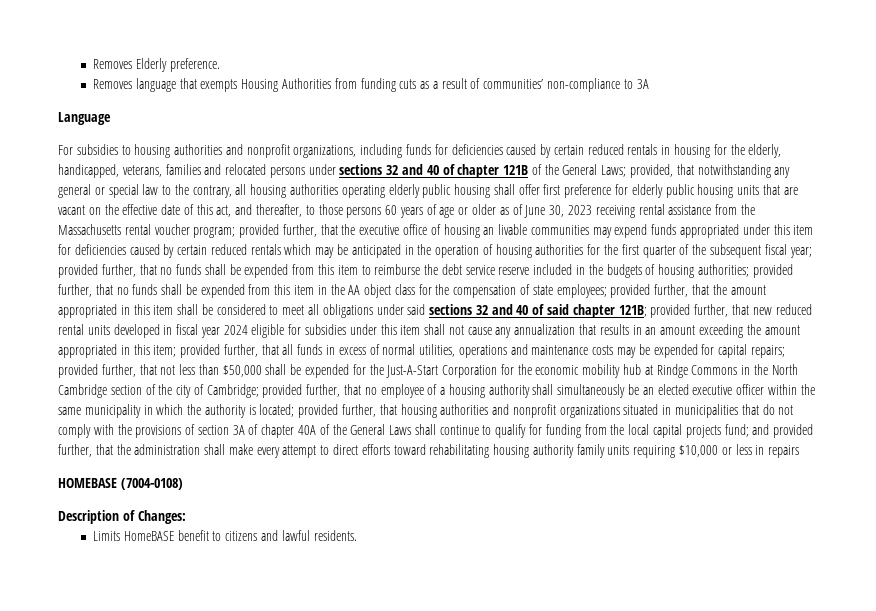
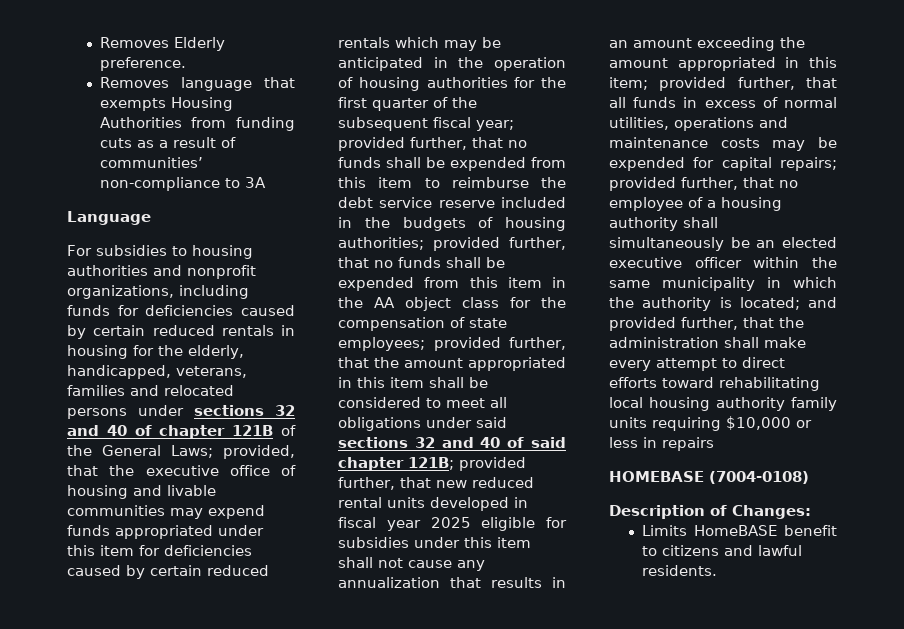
[697,164,791,178] [58,184,798,198] [58,204,755,218] [58,224,338,238] notwithstanding any general or special law to the contrary, all housing authorities operating elderly public housing shall offer first preference for elderly public housing units that are vacant on the effective date of this act, and thereafter, to those persons 60 years of age or older as of June 30, 2023 receiving rental assistance from the Massachusetts rental voucher program; provided further, that -> (98, 470) none
[483,227,495,235] an -> [133,485,162,496] and
[223,325,248,335] 2024 -> [430,517,471,528] 2025
[160,364,798,378] [58,384,362,398] not less than $50,000 shall be expended for the Just-A-Start Corporation for the economic mobility hub at Rindge Commons in the North Cambridge section of the city of Cambridge; provided further, that -> (774, 182) none
[298,404,794,418] [58,424,749,438] provided further, that housing authorities and nonprofit organizations situated in municipalities that do not comply with the provisions of section 3A of chapter 40A of the General Laws shall continue to qualify for funding from the local capital projects fund; -> (800, 303) none
(490, 451) none -> [609,397,643,408] local

